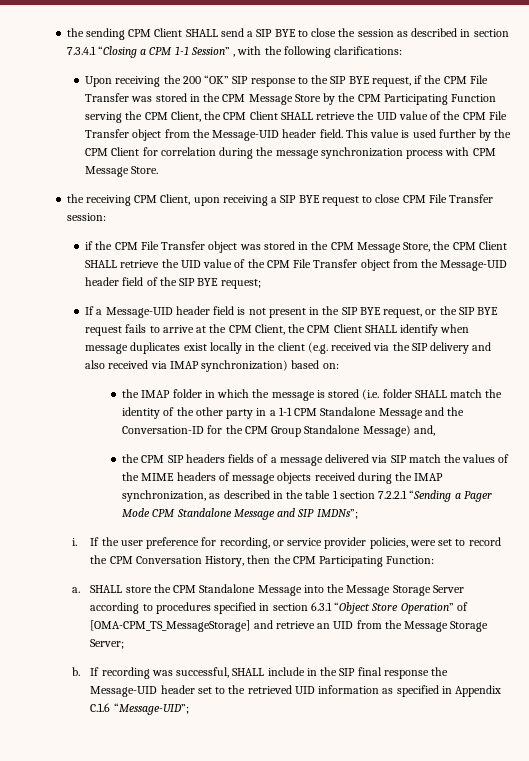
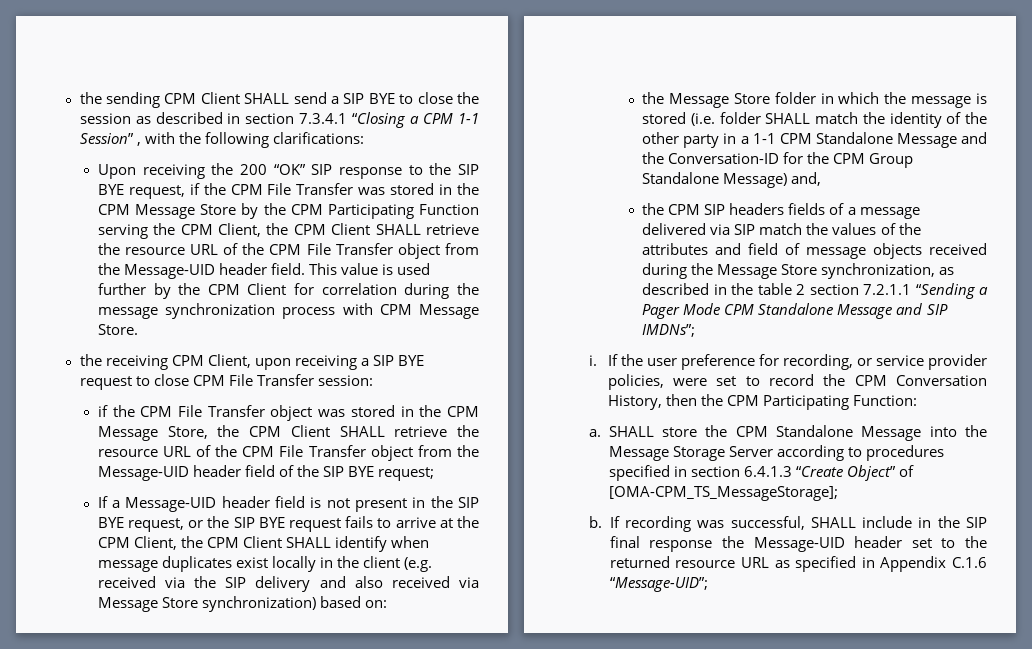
[376,111,428,120] UID value -> [124,244,219,255] resource URL
[180,259,233,268] UID value -> [97,446,191,457] resource URL
[169,361,199,369] IMAP -> [97,597,198,612] Message Store
[141,390,171,398] IMAP -> [669,93,770,108] Message Store
[141,472,216,481] MIME headers -> [642,243,779,255] attributes and field
[414,473,444,481] IMAP -> [717,264,818,279] Message Store
[332,490,408,499] 1 section 7.2.2.1 -> [796,284,912,295] 2 section 7.2.1.1
[310,602,468,614] [90,620,489,632] [90,639,125,649] 6.3.1 “Object Store Operation” of [OMA-CPM_TS_MessageStorage] and retrieve an UID from the Message Storage Server; -> [744,465,915,481] [608,486,838,501] 6.4.1.3 “Create Object” of [OMA-CPM_TS_MessageStorage];
[247,685,380,694] retrieved UID information -> [609,556,770,568] returned resource URL

